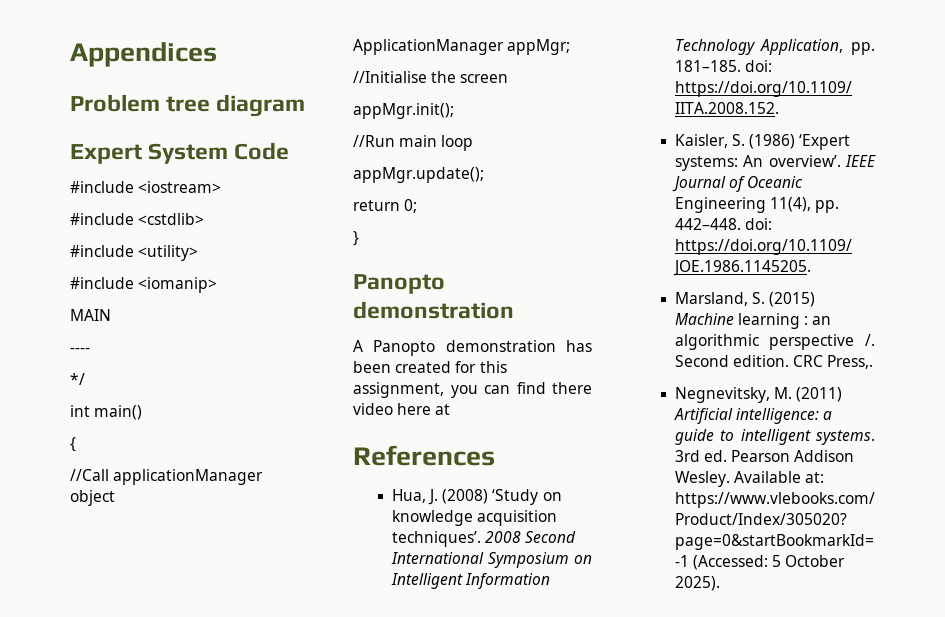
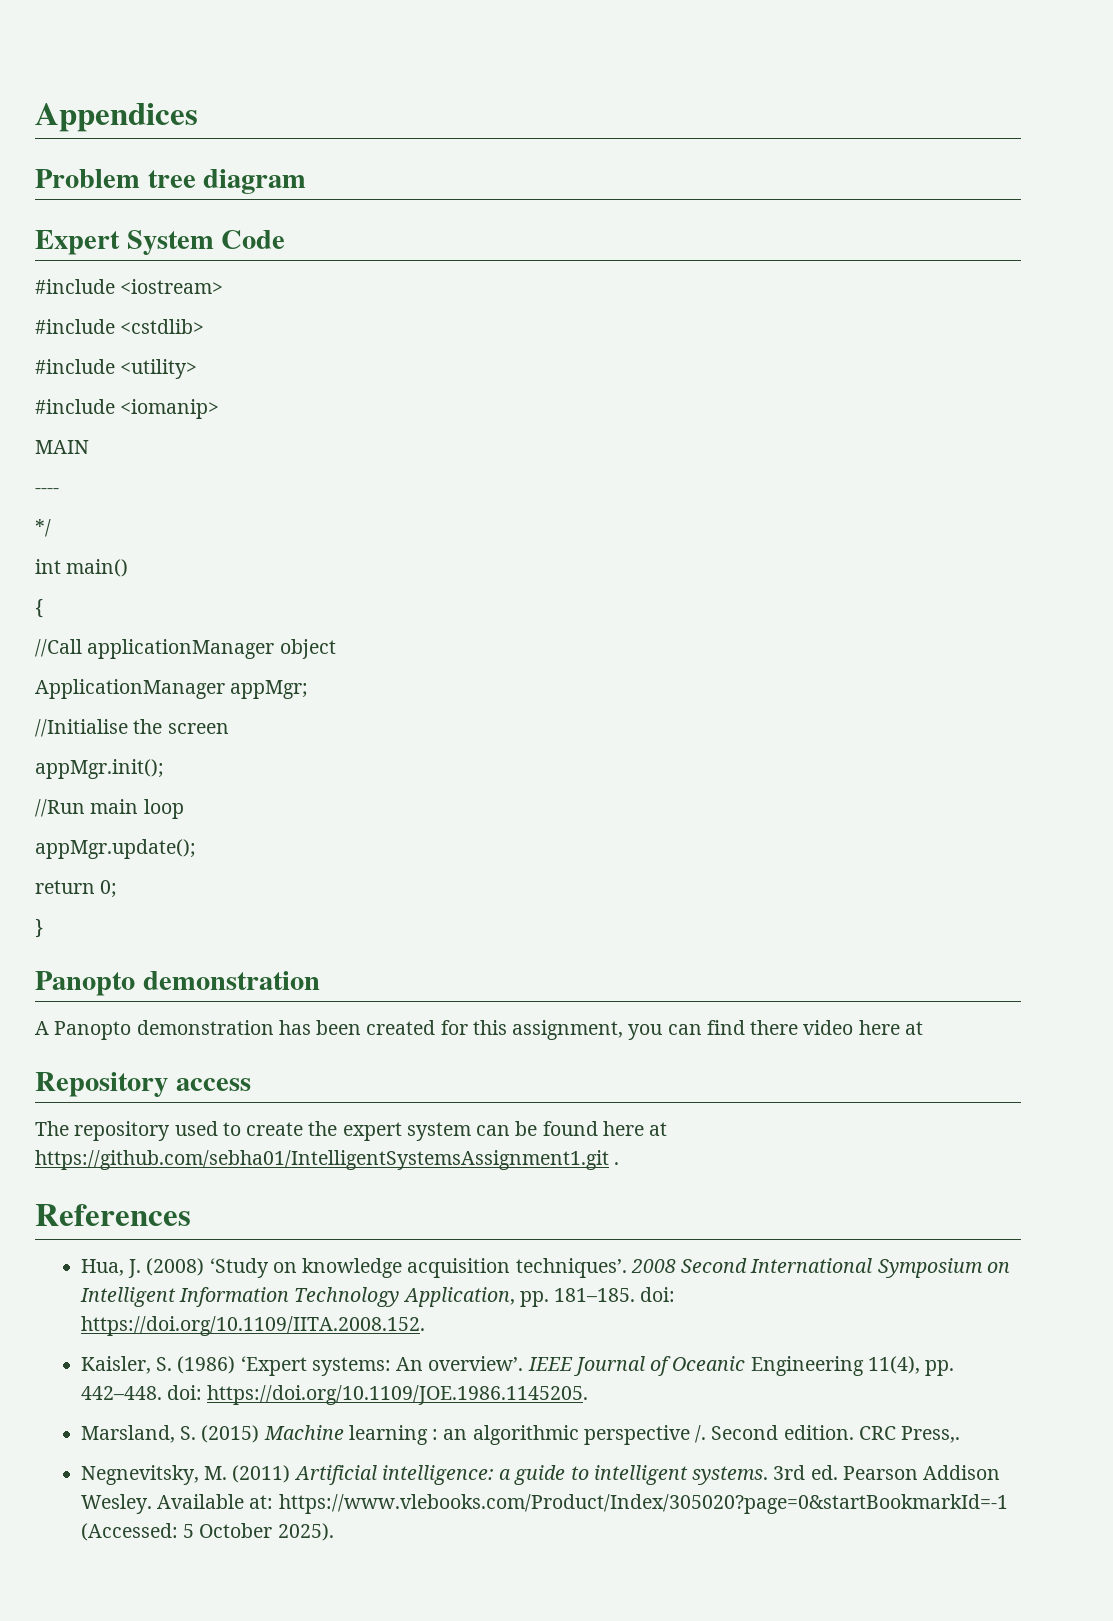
(451, 409) none -> [35,1072,251,1097] [35,1121,668,1141] [35,1150,620,1170] // Repository access // The repository used to create the expert system can be found here at https://github.com/sebha01/IntelligentSystemsAssignment1.git .

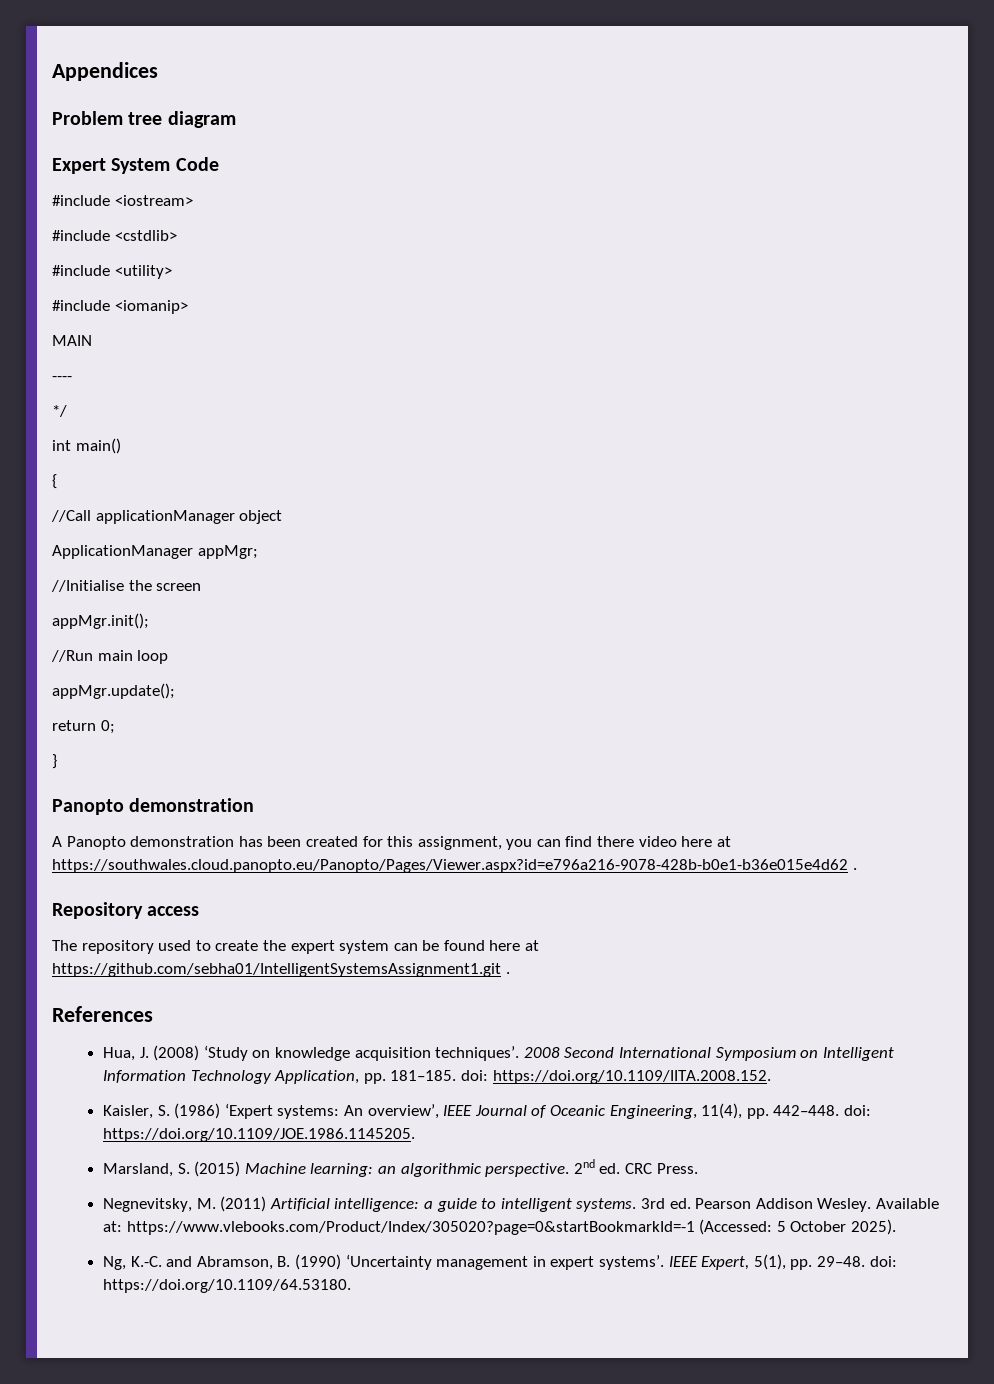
(923, 1028) none -> [52,859,857,873] https://southwales.cloud.panopto.eu/Panopto/Pages/Viewer.aspx?id=e796a216-9078-428b-b0e1-b36e015e4d62 .
[428,1356,524,1371] overview’. -> [367,1104,439,1119] overview’,
[750,1356,864,1376] Engineering -> [609,1105,697,1119] Engineering,
[348,1425,961,1445] learning : an algorithmic perspective /. Second edition. CRC Press,. -> [310,1159,698,1177] learning: an algorithmic perspective. 2nd ed. CRC Press.
(334, 1532) none -> [103,1254,897,1270] [103,1279,352,1293] // Ng, K.-C. and Abramson, B. (1990) ‘Uncertainty management in expert systems’. IEEE Expert, 5(1), pp. 29–48. doi: https://doi.org/10.1109/64.53180.

